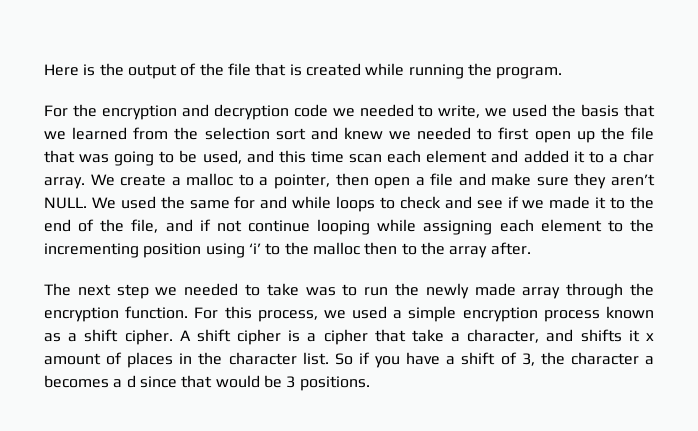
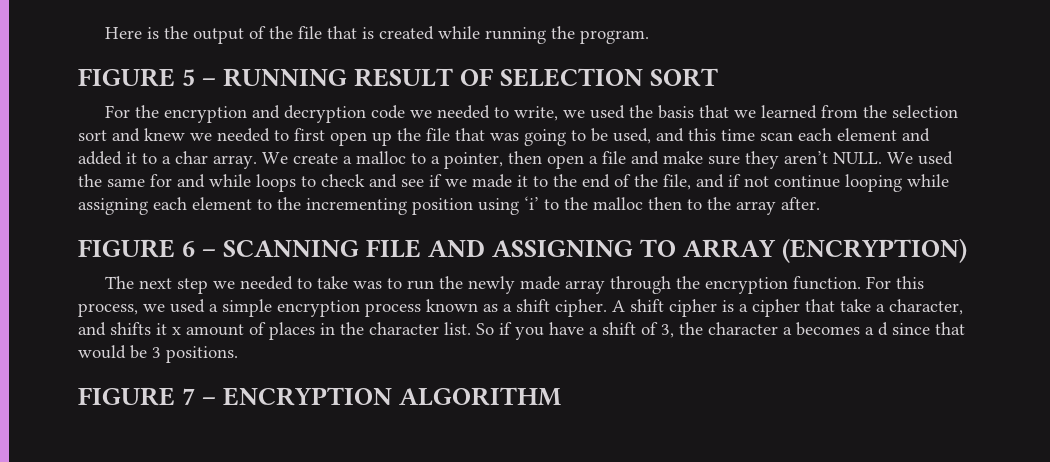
(563, 73) none -> [78,68,719,87] // FIGURE 5 – RUNNING RESULT OF SELECTION SORT
(531, 248) none -> [78,238,968,263] // FIGURE 6 – SCANNING FILE AND ASSIGNING TO ARRAY (ENCRYPTION)
(370, 383) none -> [78,387,562,406] // FIGURE 7 – ENCRYPTION ALGORITHM

